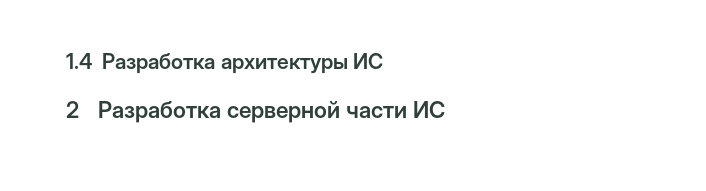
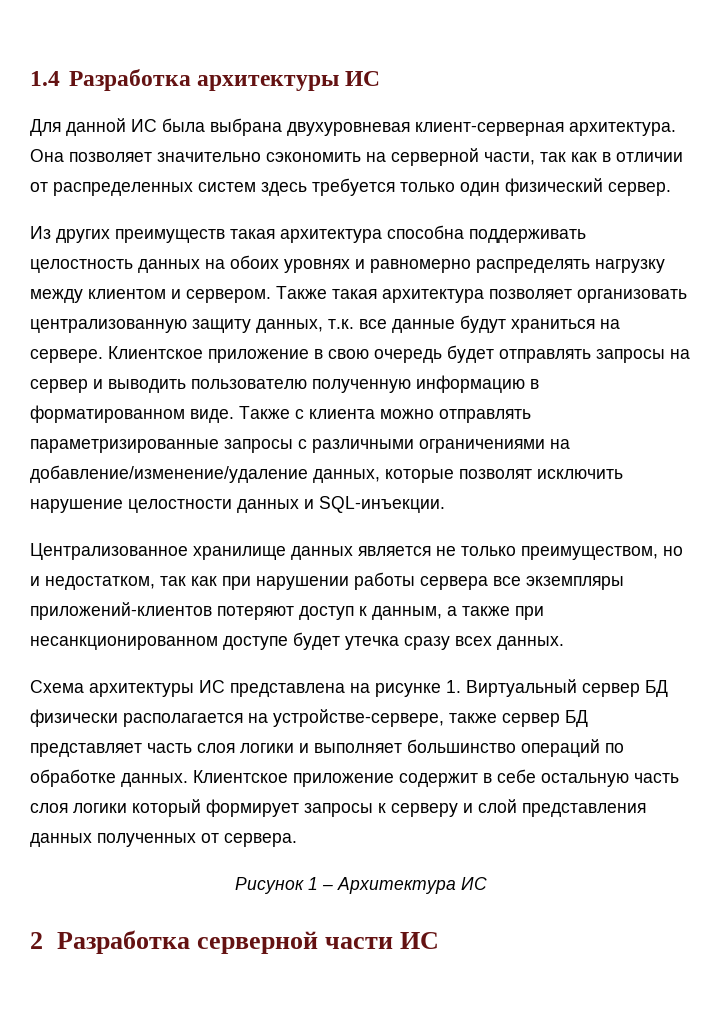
(384, 61) none -> [30,118,676,136] [30,148,683,166] [30,178,671,196] [30,225,586,243] [30,255,665,273] [30,286,687,303] [30,315,620,333] [30,345,690,363] [30,375,539,393] [30,405,531,423] [30,439,570,453] [30,465,623,483] [30,496,445,513] [30,543,683,560] [30,572,624,590] [30,602,544,620] [30,632,564,650] [30,679,668,697] [30,709,588,727] [30,739,624,757] [30,769,679,787] [30,799,646,817] [30,833,297,847] [234,877,487,894] // Для данной ИС была выбрана двухуровневая клиент-серверная архитектура. Она позволяет значительно сэкономить на серверной части, так как в отличии от распределенных систем здесь требуется только один физический сервер. // Из других преимуществ такая архитектура способна поддерживать целостность данных на обоих уровнях и равномерно распределять нагрузку между клиентом и сервером. Также такая архитектура позволяет организовать централизованную защиту данных, т.к. все данные будут храниться на сервере. Клиентское приложение в свою очередь будет отправлять запросы на сервер и выводить пользователю полученную информацию в форматированном виде. Также с клиента можно отправлять параметризированные запросы с различными ограничениями на добавление/изменение/удаление данных, которые позволят исключить нарушение целостности данных и SQL-инъекции. // Централизованное хранилище данных является не только преимуществом, но и недостатком, так как при нарушении работы сервера все экземпляры приложений-клиентов потеряют доступ к данным, а также при несанкционированном доступе будет утечка сразу всех данных. // Схема архитектуры ИС представлена на рисунке 1. Виртуальный сервер БД физически располагается на устройстве-сервере, также сервер БД представляет часть слоя логики и выполняет большинство операций по обработке данных. Клиентское приложение содержит в себе остальную часть слоя логики который формирует запросы к серверу и слой представления данных полученных от сервера. // Рисунок 1 – Архитектура ИС

